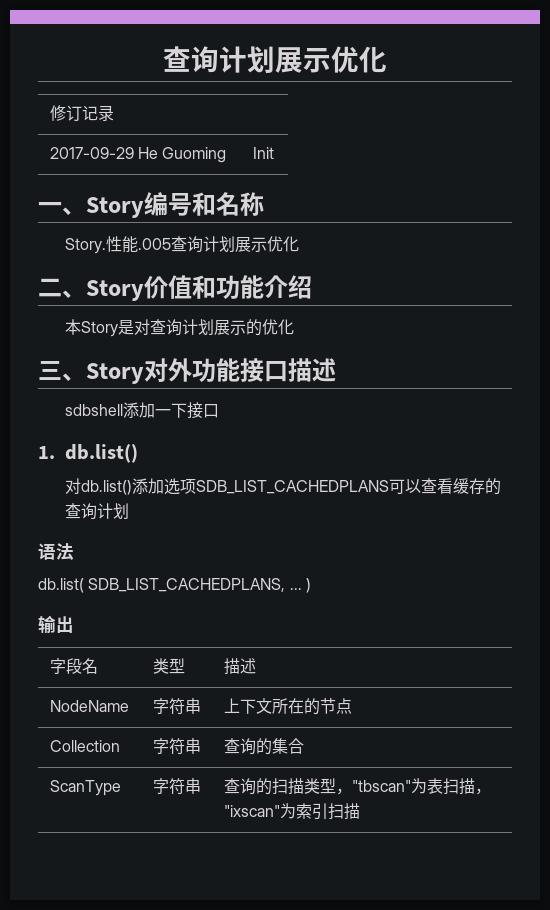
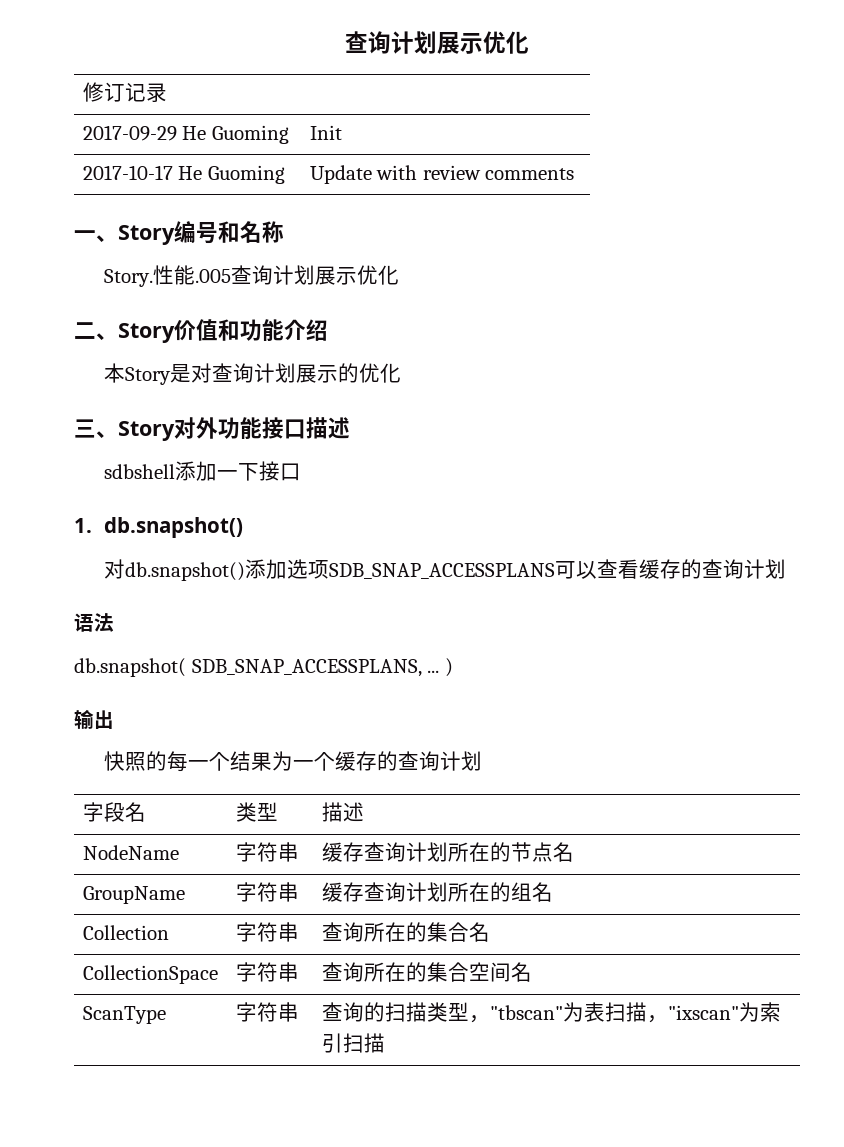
(274, 153) none -> [82,165,285,184] [309,165,575,184] // 2017-10-17 He Guoming | Update with review comments
[64,444,138,463] [64,478,132,495] db.list() // 对db.list() -> [104,517,244,538] [104,559,246,581] db.snapshot() // 对db.snapshot()
[195,480,389,494] SDB_LIST_CACHEDPLANS -> [329,563,556,579] SDB_SNAP_ACCESSPLANS
[38,578,286,593] db.list( SDB_LIST_CACHEDPLANS, -> [74,658,422,677] db.snapshot( SDB_SNAP_ACCESSPLANS,
(74, 624) none -> [104,751,483,772] // 快照的每一个结果为一个缓存的查询计划
[223,698,272,714] 上下文 -> [321,842,448,862] 缓存查询计划
(352, 706) none -> [552,842,574,862] [82,886,185,904] [235,882,299,902] [321,882,553,902] 名 // GroupName | 字符串 | 缓存查询计划所在的组名
[255,738,304,755] 的集合 -> [363,922,490,942] [82,965,218,984] [235,962,299,982] [321,962,532,982] 所在的集合名 // CollectionSpace | 字符串 | 查询所在的集合空间名

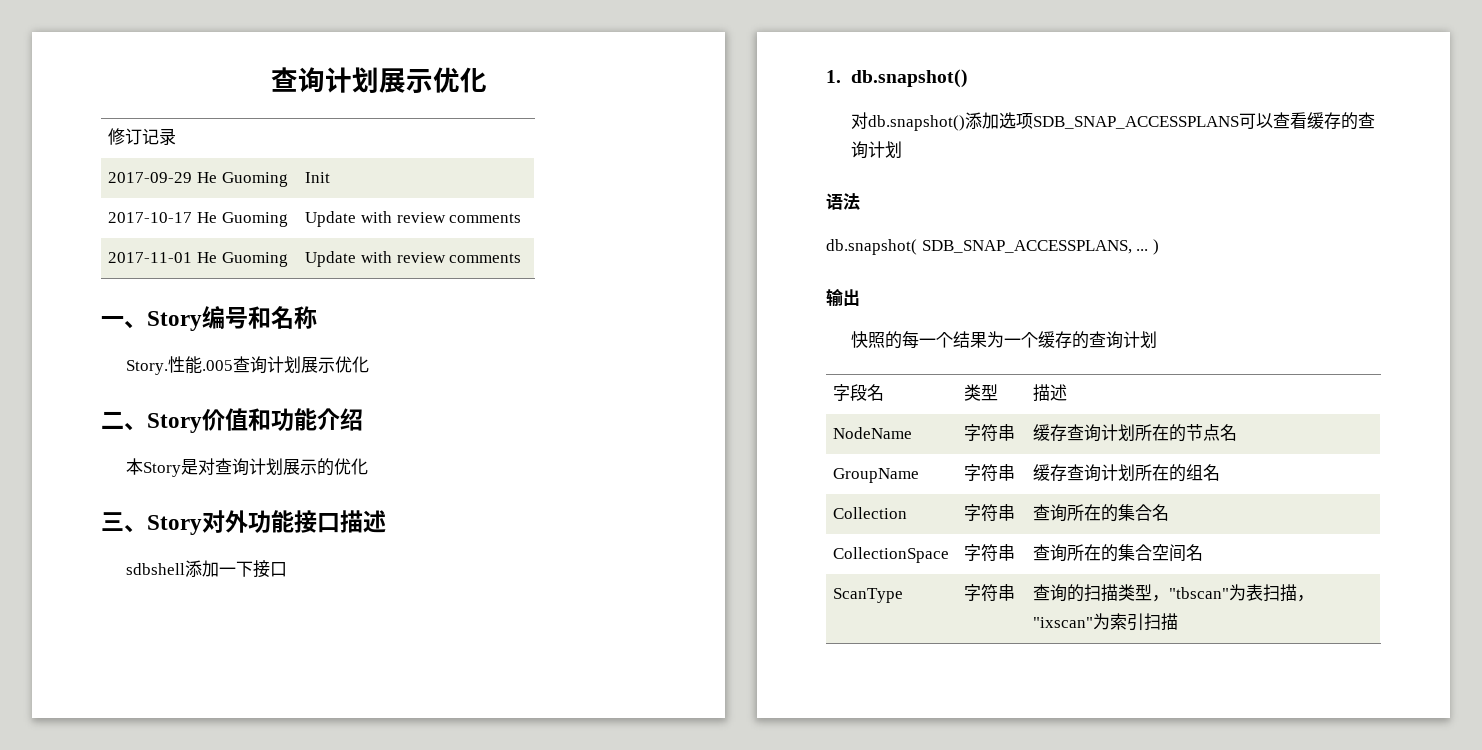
(575, 174) none -> [108,252,288,267] [305,251,522,267] // 2017-11-01 He Guoming | Update with review comments

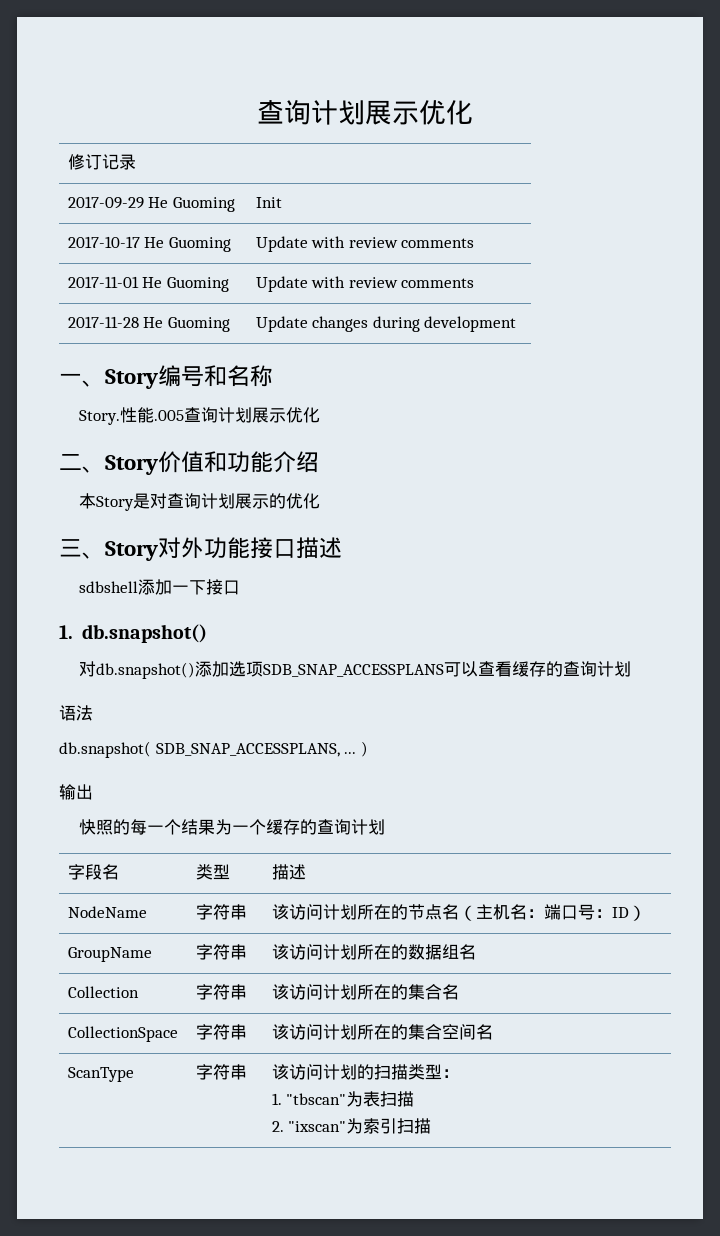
(522, 258) none -> [67,316,230,332] [255,316,517,332] // 2017-11-28 He Guoming | Update changes during development
[1033,424,1102,442] 缓存查询 -> [271,904,323,920] 该访问
(1238, 432) none -> [458,904,646,921] （主机名：端口号：ID）
[1033,464,1187,482] 缓存查询计划所在的 -> [271,944,442,960] 该访问计划所在的数据
[1033,504,1068,522] 查询 -> [271,984,357,1000] 该访问计划
[1033,544,1068,562] 查询 -> [271,1024,357,1040] 该访问计划
[1033,584,1068,602] 查询 -> [271,1064,357,1080] 该访问计划
[1152,595,1170,602] ， -> [441,1069,459,1078] [271,1093,282,1105] ： // 1.
[1297,595,1315,602] ， -> [271,1121,284,1132] // 2.

